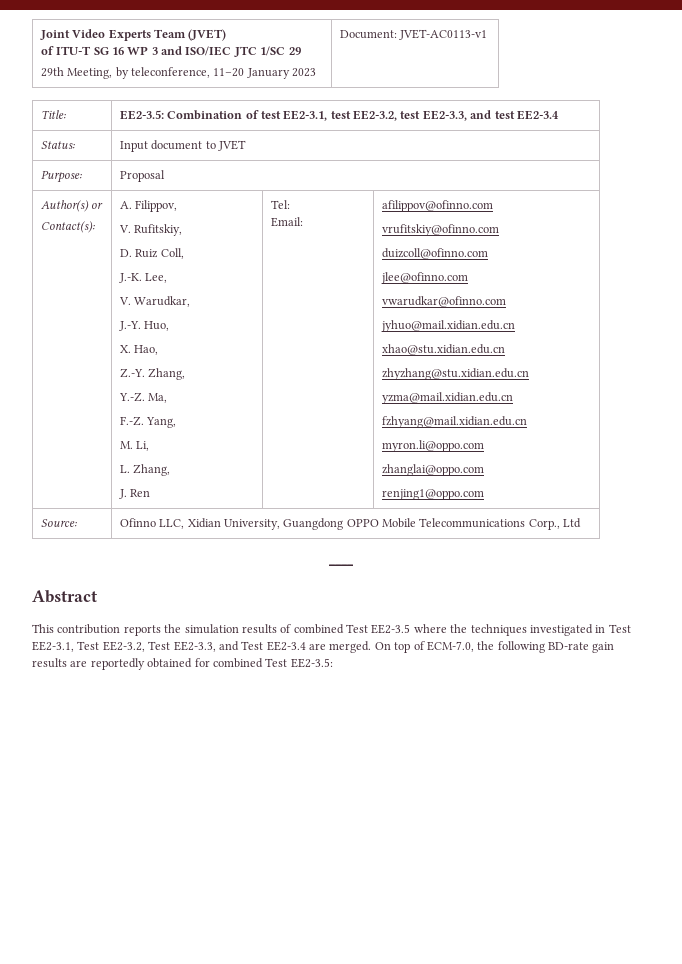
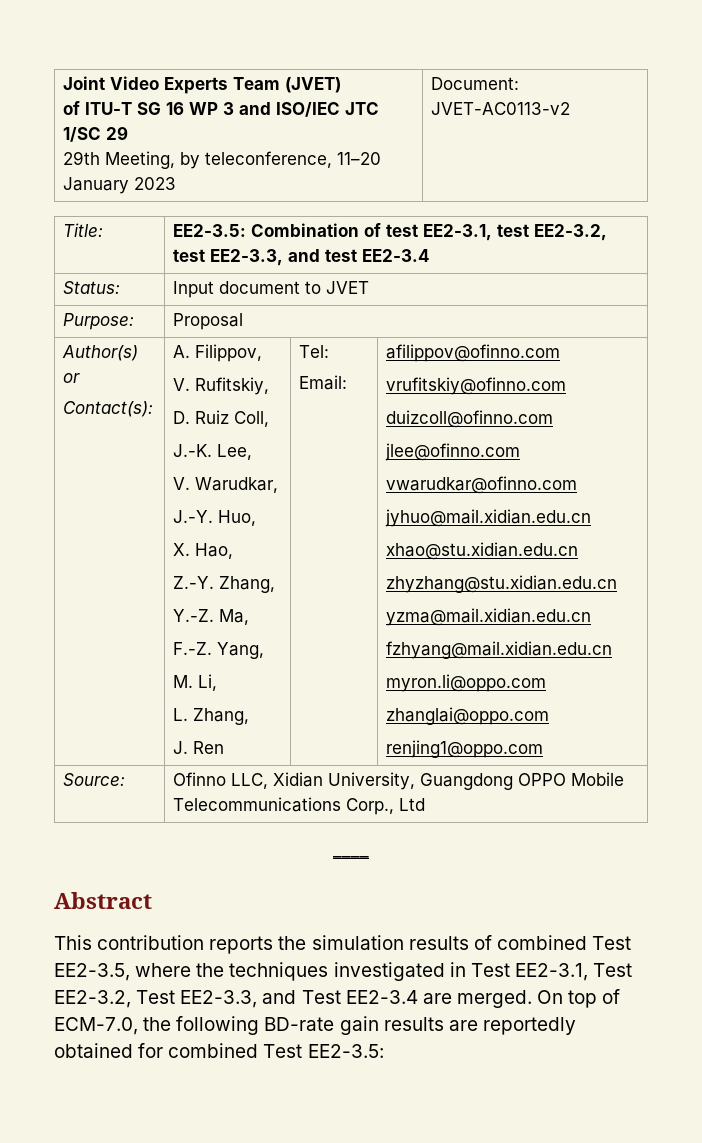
[399,29,488,40] JVET-AC0113-v1 -> [431,102,571,115] JVET-AC0113-v2
[371,624,411,634] EE2-3.5 -> [54,963,130,981] EE2-3.5,

